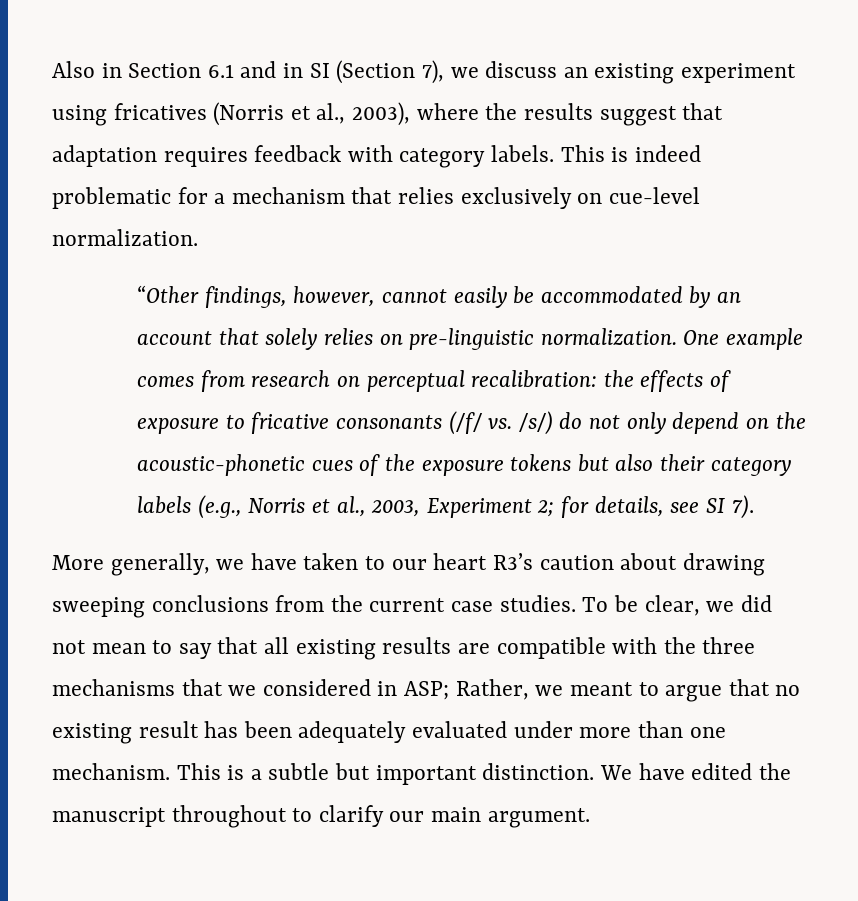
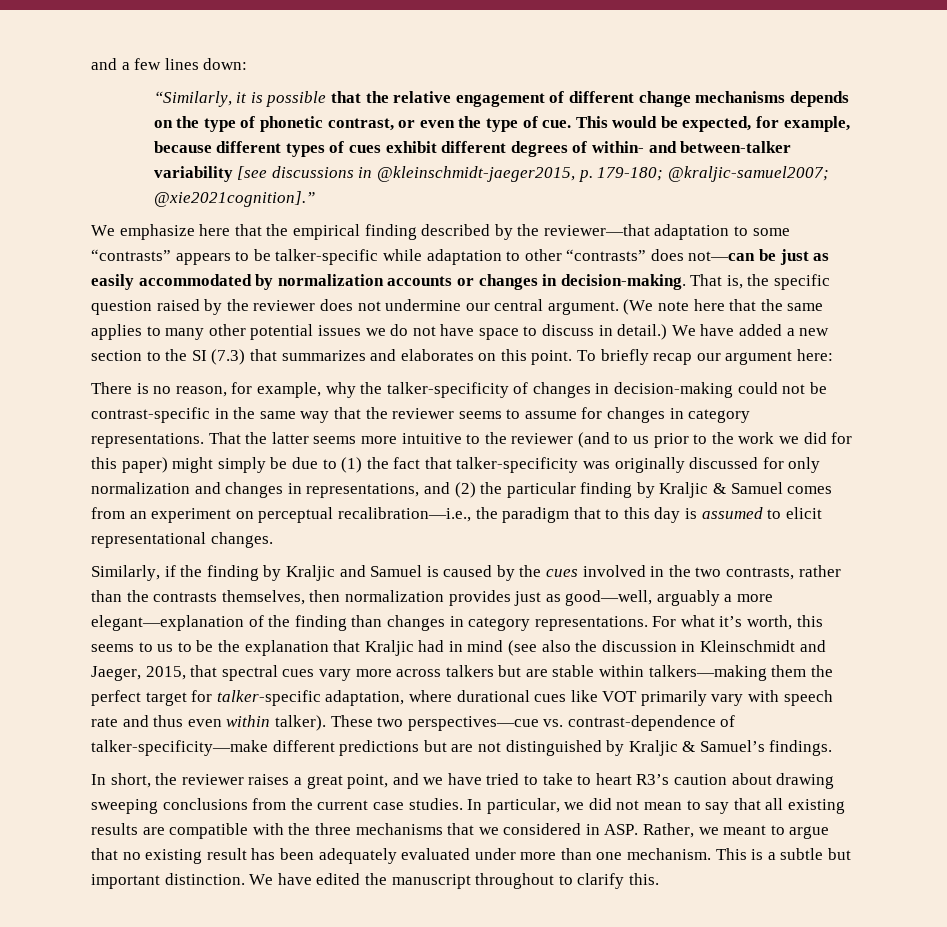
[52,60,796,84] [52,102,724,126] [52,145,701,168] [52,187,700,209] [52,229,198,246] [137,285,742,308] [137,328,804,350] [137,370,732,392] [137,411,806,435] [137,454,791,476] [137,495,754,519] [52,553,427,576] Also in Section 6.1 and in SI (Section 7), we discuss an existing experiment using fricatives (Norris et al., 2003), where the results suggest that adaptation requires feedback with category labels. This is indeed problematic for a mechanism that relies exclusively on cue-level normalization. // “Other findings, however, cannot easily be accommodated by an account that solely relies on pre-linguistic normalization. One example comes from research on perceptual recalibration: the effects of exposure to fricative consonants (/f/ vs. /s/) do not only depend on the acoustic-phonetic cues of the exposure tokens but also their category labels (e.g., Norris et al., 2003, Experiment 2; for details, see SI 7). // More generally, we have taken to our -> [91,58,248,70] [153,91,849,107] [153,116,850,132] [153,141,792,157] [153,166,829,182] [153,191,315,207] [91,224,790,240] [91,249,830,265] [91,274,831,290] [91,299,824,315] [91,324,830,340] [91,349,834,365] [91,382,827,398] [91,407,751,423] [91,432,853,448] [91,457,821,473] [91,482,833,498] [91,507,822,523] [91,532,273,548] [91,565,841,581] [91,590,774,606] [91,615,823,631] [91,640,826,656] [91,665,833,681] [91,690,833,706] [91,715,736,731] [91,740,833,756] [91,773,592,789] and a few lines down: // “Similarly, it is possible that the relative engagement of different change mechanisms depends on the type of phonetic contrast, or even the type of cue. This would be expected, for example, because different types of cues exhibit different degrees of within- and between-talker variability [see discussions in @kleinschmidt-jaeger2015, p. 179-180; @kraljic-samuel2007; @xie2021cognition].” // We emphasize here that the empirical finding described by the reviewer—that adaptation to some “contrasts” appears to be talker-specific while adaptation to other “contrasts” does not—can be just as easily accommodated by normalization accounts or changes in decision-making. That is, the specific question raised by the reviewer does not undermine our central argument. (We note here that the same applies to many other potential issues we do not have space to discuss in detail.) We have added a new section to the SI (7.3) that summarizes and elaborates on this point. To briefly recap our argument here: // There is no reason, for example, why the talker-specificity of changes in decision-making could not be contrast-specific in the same way that the reviewer seems to assume for changes in category representations. That the latter seems more intuitive to the reviewer (and to us prior to the work we did for this paper) might simply be due to (1) the fact that talker-specificity was originally discussed for only normalization and changes in representations, and (2) the particular finding by Kraljic & Samuel comes from an experiment on perceptual recalibration—i.e., the paradigm that to this day is assumed to elicit representational changes. // Similarly, if the finding by Kraljic and Samuel is caused by the cues involved in the two contrasts, rather than the contrasts themselves, then normalization provides just as good—well, arguably a more elegant—explanation of the finding than changes in category representations. For what it’s worth, this seems to us to be the explanation that Kraljic had in mind (see also the discussion in Kleinschmidt and Jaeger, 2015, that spectral cues vary more across talkers but are stable within talkers—making them the perfect target for talker-specific adaptation, where durational cues like VOT primarily vary with speech rate and thus even within talker). These two perspectives—cue vs. contrast-dependence of talker-specificity—make different predictions but are not distinguished by Kraljic & Samuel’s findings. // In short, the reviewer raises a great point, and we have tried to take to
[582,595,700,616] To be clear, -> [467,798,560,814] In particular,
[404,681,450,700] ASP; -> [604,824,639,835] ASP.
[389,807,590,828] our main argument. -> [628,873,659,885] this.

